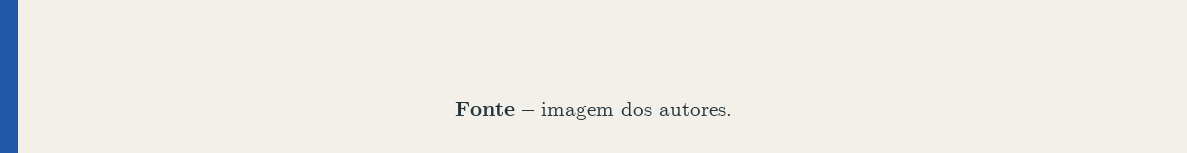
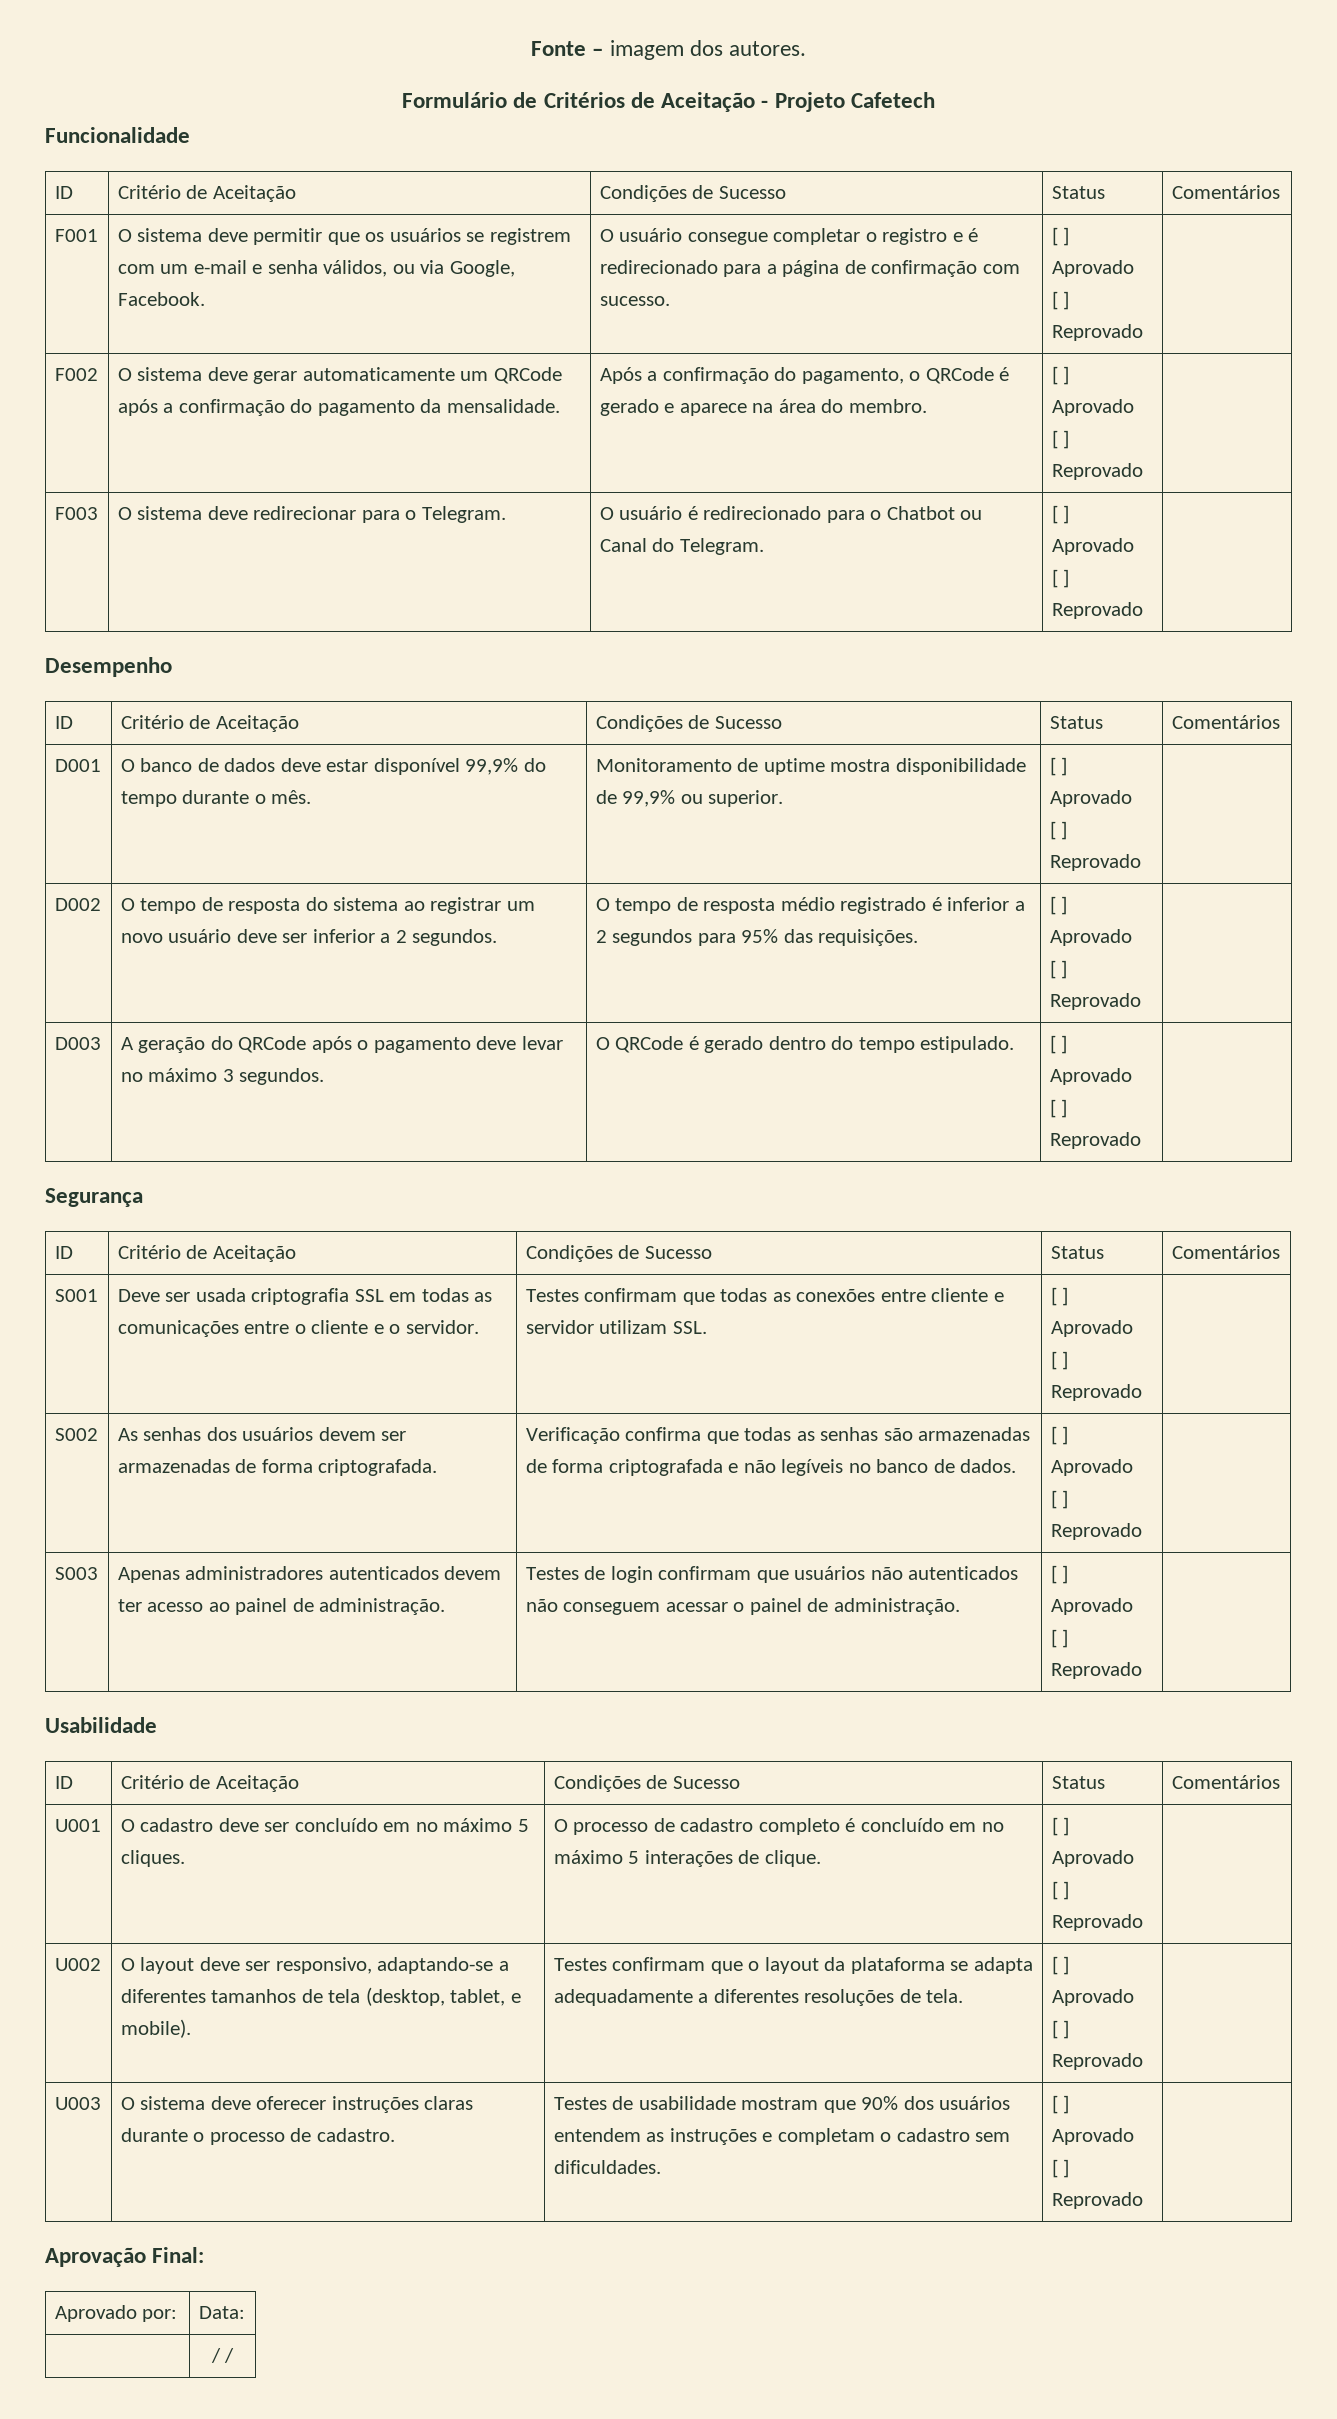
(732, 109) none -> [402,92,935,112] [45,127,190,143] [54,186,73,199] [117,185,296,202] [599,185,786,202] [1051,186,1105,199] [1171,185,1280,199] [54,229,98,242] [117,228,571,245] [117,260,515,277] [117,292,205,306] [599,228,979,245] [599,260,1020,277] [599,296,670,306] [1051,227,1070,246] [1051,260,1134,277] [1051,291,1070,310] [1051,324,1143,341] [54,368,98,381] [117,367,562,384] [117,399,560,416] [599,367,1010,384] [599,399,927,416] [1051,366,1070,385] [1051,399,1134,416] [1051,430,1070,449] [1051,463,1143,480] [54,507,98,520] [117,506,506,523] [599,506,983,523] [599,538,764,555] [1051,505,1070,524] [1051,538,1134,555] [1051,569,1070,588] [1051,602,1143,619] [45,657,172,677] [54,716,73,729] [120,715,299,732] [595,715,782,732] [1049,716,1103,729] [1171,715,1280,729] [54,759,101,772] [120,758,546,775] [120,790,312,807] [595,758,1026,775] [595,790,784,807] [1049,757,1068,776] [1049,790,1132,807] [1049,821,1068,840] [1049,854,1141,871] [54,898,101,911] [120,897,535,914] [120,929,498,946] [595,897,1025,914] [595,929,919,946] [1049,896,1068,915] [1049,929,1132,946] [1049,960,1068,979] [1049,993,1141,1010] [54,1037,101,1050] [120,1036,563,1053] [120,1068,325,1085] [595,1036,1015,1053] [1049,1035,1068,1054] [1049,1068,1132,1085] [1049,1099,1068,1118] [1049,1132,1141,1149] [45,1188,143,1207] [54,1246,73,1259] [117,1245,296,1262] [525,1245,712,1262] [1050,1246,1104,1259] [1171,1245,1280,1259] [54,1289,98,1302] [117,1288,493,1305] [117,1320,479,1337] [525,1288,1004,1305] [525,1320,707,1334] [1050,1287,1069,1306] [1050,1320,1133,1337] [1050,1351,1069,1370] [1050,1384,1142,1401] [54,1428,98,1441] [117,1427,407,1441] [117,1459,438,1476] [525,1427,1031,1444] [525,1459,1017,1476] [1050,1426,1069,1445] [1050,1459,1133,1476] [1050,1490,1069,1509] [1050,1523,1142,1540] [54,1567,98,1580] [117,1566,502,1583] [117,1598,446,1615] [525,1566,1019,1583] [525,1598,960,1615] [1050,1565,1069,1584] [1050,1598,1133,1615] [1050,1629,1069,1648] [1050,1662,1142,1679] [45,1717,157,1733] [54,1776,73,1789] [120,1775,299,1792] [553,1775,740,1792] [1051,1776,1105,1789] [1171,1775,1280,1789] [54,1819,101,1832] [120,1818,529,1832] [120,1850,185,1867] [553,1818,1004,1835] [553,1850,821,1867] [1051,1817,1070,1836] [1051,1850,1134,1867] [1051,1881,1070,1900] [1051,1914,1143,1931] [54,1958,101,1971] [120,1957,509,1974] [120,1987,521,2006] [120,2019,191,2038] [553,1957,1033,1974] [553,1989,964,2006] [1051,1956,1070,1975] [1051,1989,1134,2006] [1051,2020,1070,2039] [1051,2053,1143,2070] [54,2097,101,2110] [120,2096,474,2113] [120,2128,395,2145] [553,2096,1011,2113] [553,2128,1011,2145] [553,2160,661,2174] [1051,2095,1070,2114] [1051,2128,1134,2145] [1051,2159,1070,2178] [1051,2192,1143,2209] [45,2247,205,2267] [54,2305,178,2322] [198,2306,245,2319] [210,2348,235,2363] // Formulário de Critérios de Aceitação - Projeto Cafetech // Funcionalidade // ID | Critério de Aceitação | Condições de Sucesso | Status | Comentários // F001 | O sistema deve permitir que os usuários se registrem com um e-mail e senha válidos, ou via Google, Facebook. | O usuário consegue completar o registro e é redirecionado para a página de confirmação com sucesso. | [ ] Aprovado // [ ] Reprovado | // F002 | O sistema deve gerar automaticamente um QRCode após a confirmação do pagamento da mensalidade. | Após a confirmação do pagamento, o QRCode é gerado e aparece na área do membro. | [ ] Aprovado // [ ] Reprovado | // F003 | O sistema deve redirecionar para o Telegram. | O usuário é redirecionado para o Chatbot ou Canal do Telegram. | [ ] Aprovado // [ ] Reprovado | // Desempenho // ID | Critério de Aceitação | Condições de Sucesso | Status | Comentários // D001 | O banco de dados deve estar disponível 99,9% do tempo durante o mês. | Monitoramento de uptime mostra disponibilidade de 99,9% ou superior. | [ ] Aprovado // [ ] Reprovado | // D002 | O tempo de resposta do sistema ao registrar um novo usuário deve ser inferior a 2 segundos. | O tempo de resposta médio registrado é inferior a 2 segundos para 95% das requisições. | [ ] Aprovado // [ ] Reprovado | // D003 | A geração do QRCode após o pagamento deve levar no máximo 3 segundos. | O QRCode é gerado dentro do tempo estipulado. | [ ] Aprovado // [ ] Reprovado | // Segurança // ID | Critério de Aceitação | Condições de Sucesso | Status | Comentários // S001 | Deve ser usada criptografia SSL em todas as comunicações entre o cliente e o servidor. | Testes confirmam que todas as conexões entre cliente e servidor utilizam SSL. | [ ] Aprovado // [ ] Reprovado | // S002 | As senhas dos usuários devem ser armazenadas de forma criptografada. | Verificação confirma que todas as senhas são armazenadas de forma criptografada e não legíveis no banco de dados. | [ ] Aprovado // [ ] Reprovado | // S003 | Apenas administradores autenticados devem ter acesso ao painel de administração. | Testes de login confirmam que usuários não autenticados não conseguem acessar o painel de administração. | [ ] Aprovado // [ ] Reprovado | // Usabilidade // ID | Critério de Aceitação | Condições de Sucesso | Status | Comentários // U001 | O cadastro deve ser concluído em no máximo 5 cliques. | O processo de cadastro completo é concluído em no máximo 5 interações de clique. | [ ] Aprovado // [ ] Reprovado | // U002 | O layout deve ser responsivo, adaptando-se a diferentes tamanhos de tela (desktop, tablet, e mobile). | Testes confirmam que o layout da plataforma se adapta adequadamente a diferentes resoluções de tela. | [ ] Aprovado // [ ] Reprovado | // U003 | O sistema deve oferecer instruções claras durante o processo de cadastro. | Testes de usabilidade mostram que 90% dos usuários entendem as instruções e completam o cadastro sem dificuldades. | [ ] Aprovado // [ ] Reprovado | // Aprovação Final: // Aprovado por: | Data: // | / /

